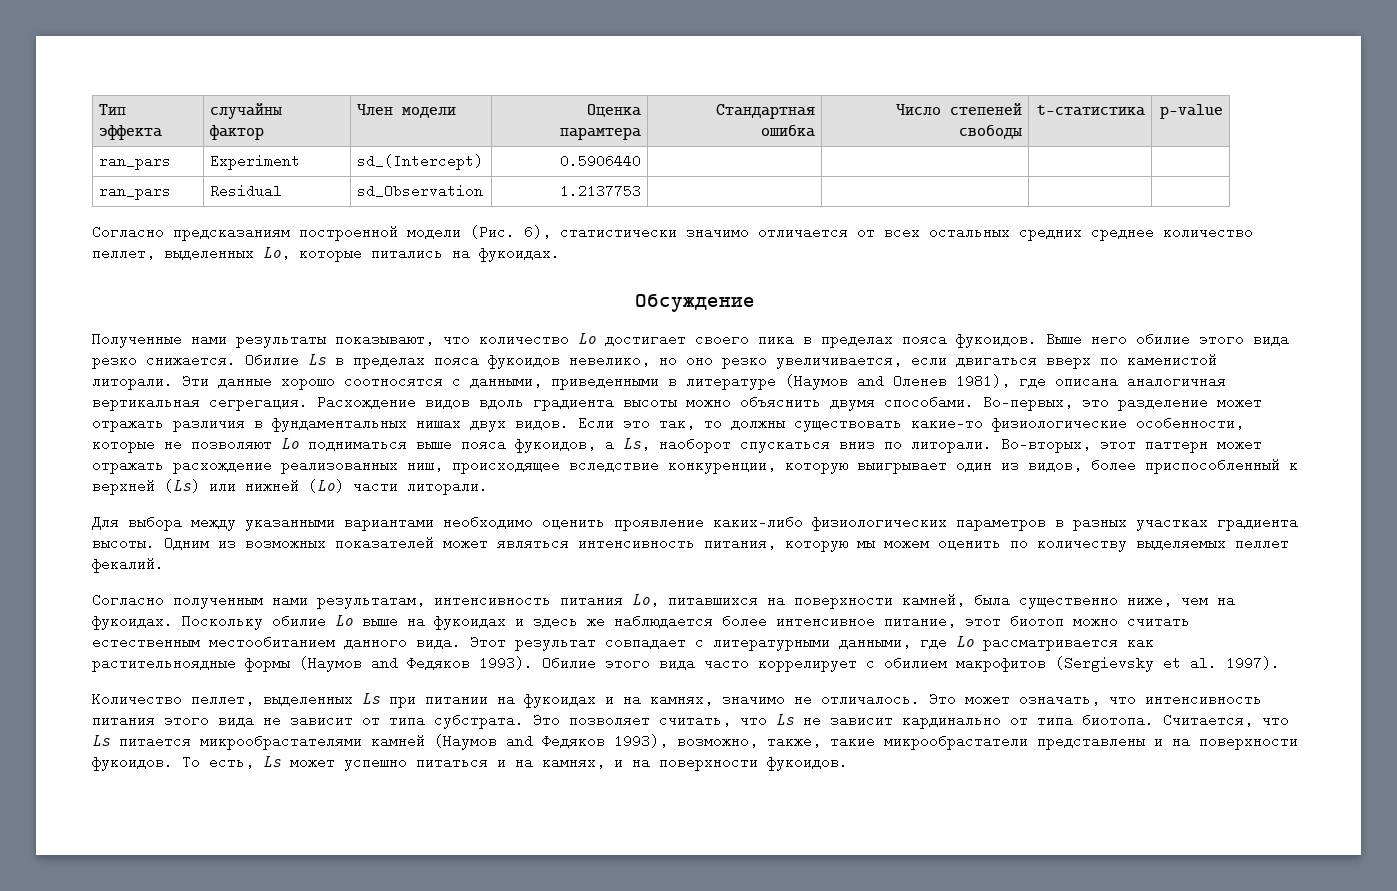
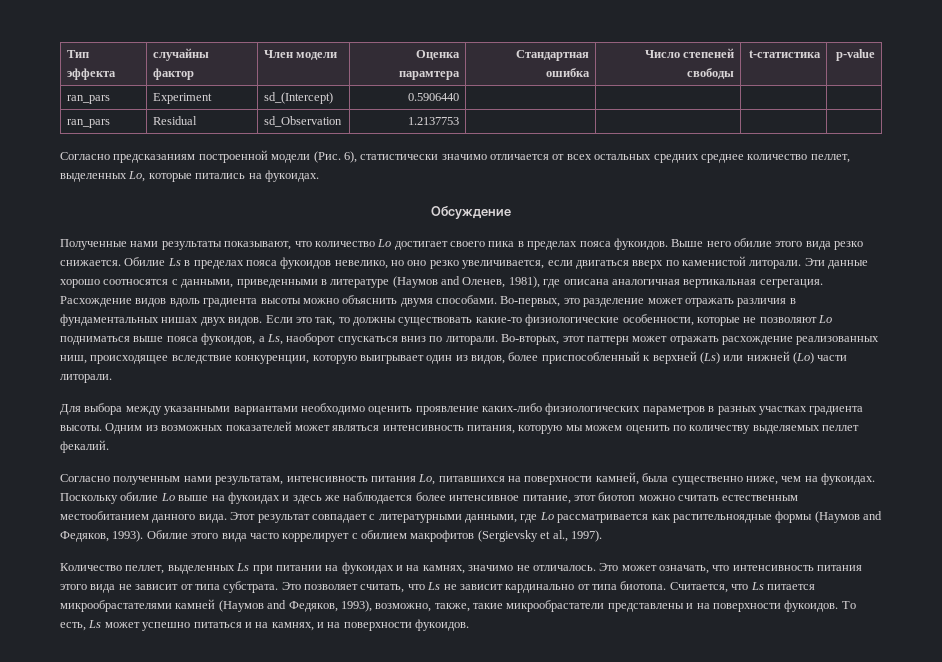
[893,372,947,389] Оленев -> [462,277,506,288] Оленев,
[407,654,470,671] Федяков -> [60,531,109,542] Федяков,
[1190,656,1217,670] al. -> [552,530,568,542] al.,
[542,732,605,749] Федяков -> [288,601,338,612] Федяков,

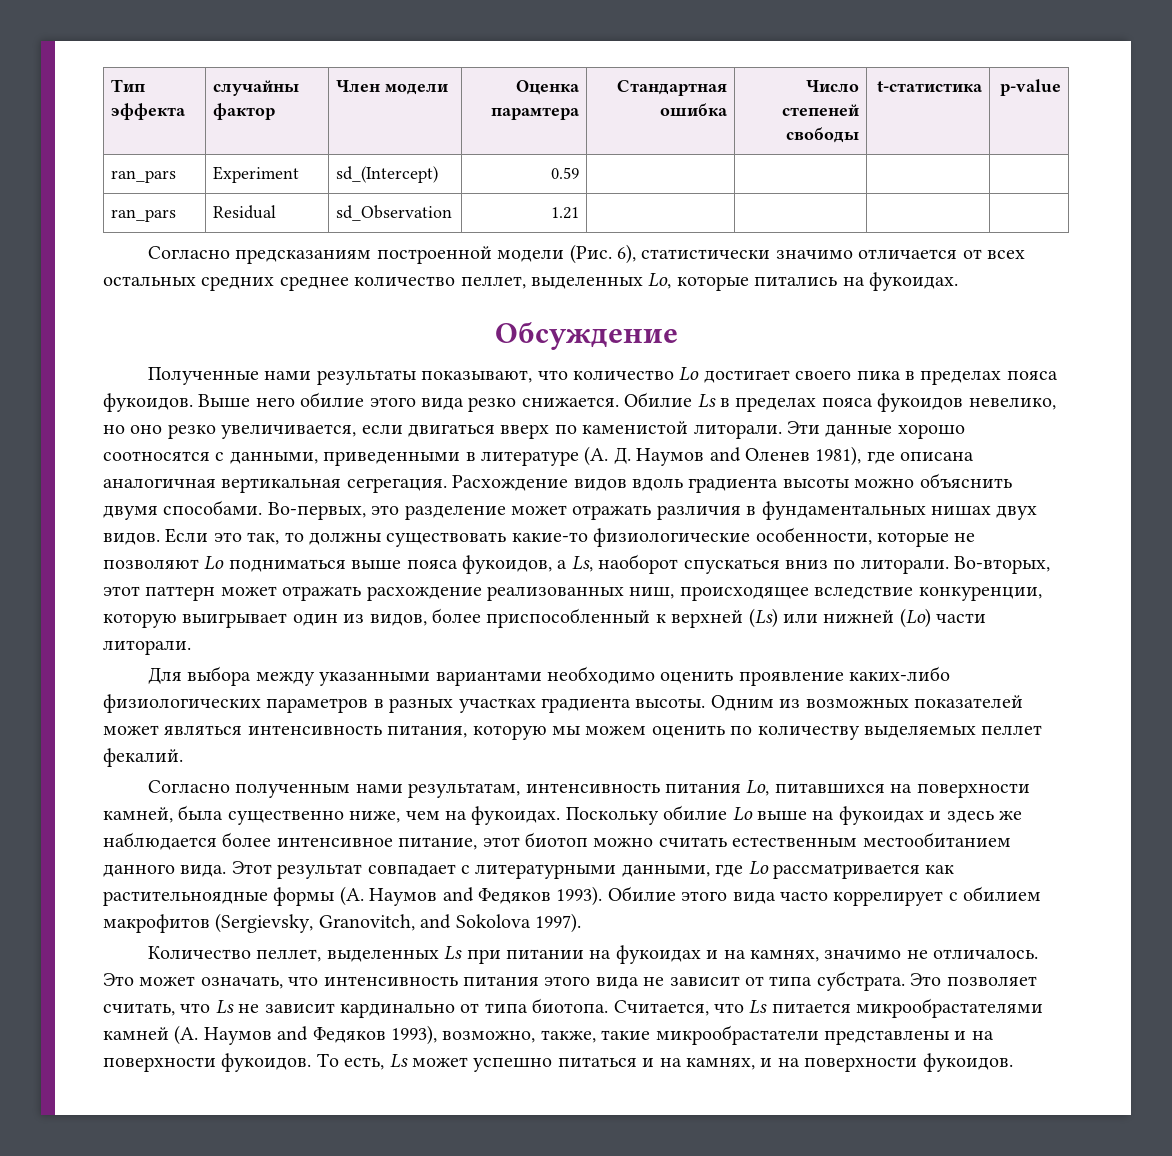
[407,93,459,101] 0.5906440 -> [550,167,579,179] 0.59
[407,117,459,125] 1.2137753 -> [550,207,579,219] 1.21
[392,276,506,288] (Наумов and Оленев, -> [584,446,810,466] (А. Д. Наумов and Оленев
[814,511,882,523] [60,531,109,542] (Наумов and Федяков, -> [339,886,551,906] (А. Наумов and Федяков
[477,530,568,542] (Sergievsky et al., -> [215,913,531,933] (Sergievsky, Granovitch, and Sokolova
[218,600,338,612] (Наумов and Федяков, -> [174,1025,386,1045] (А. Наумов and Федяков

